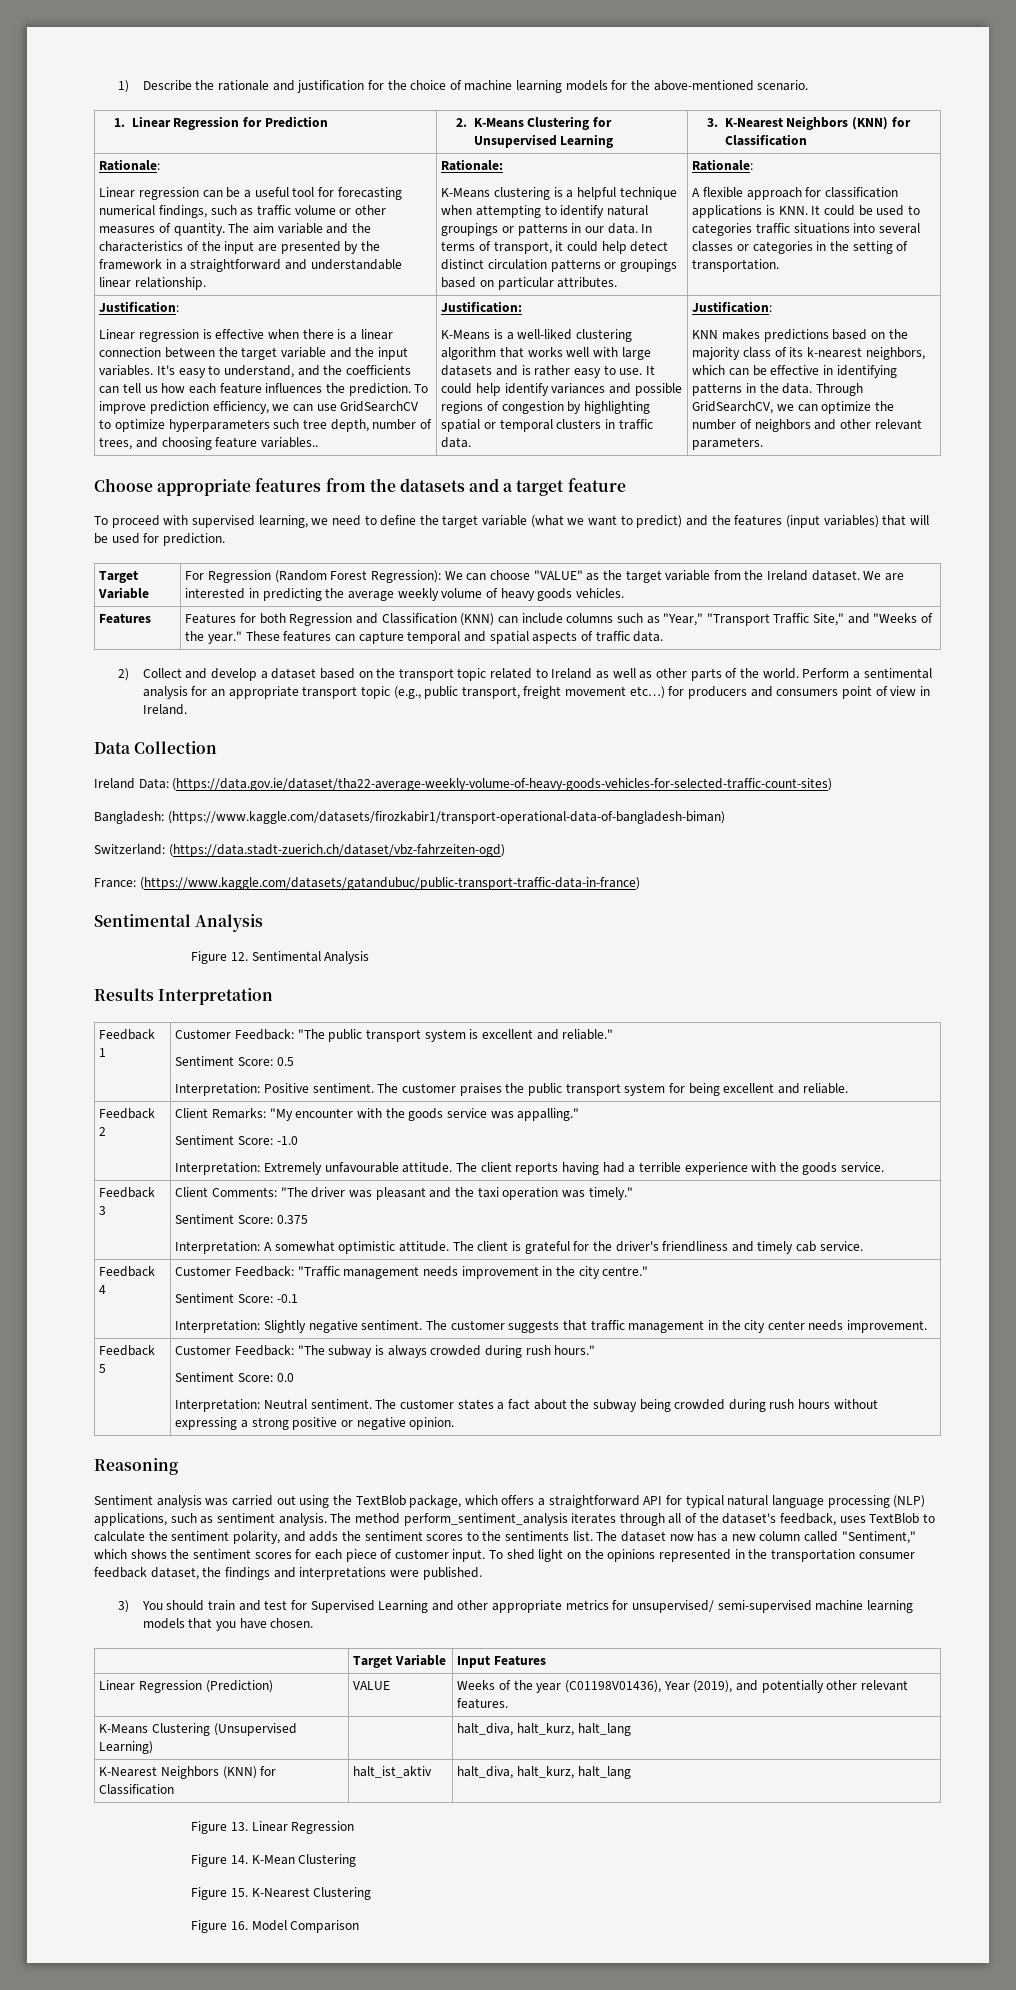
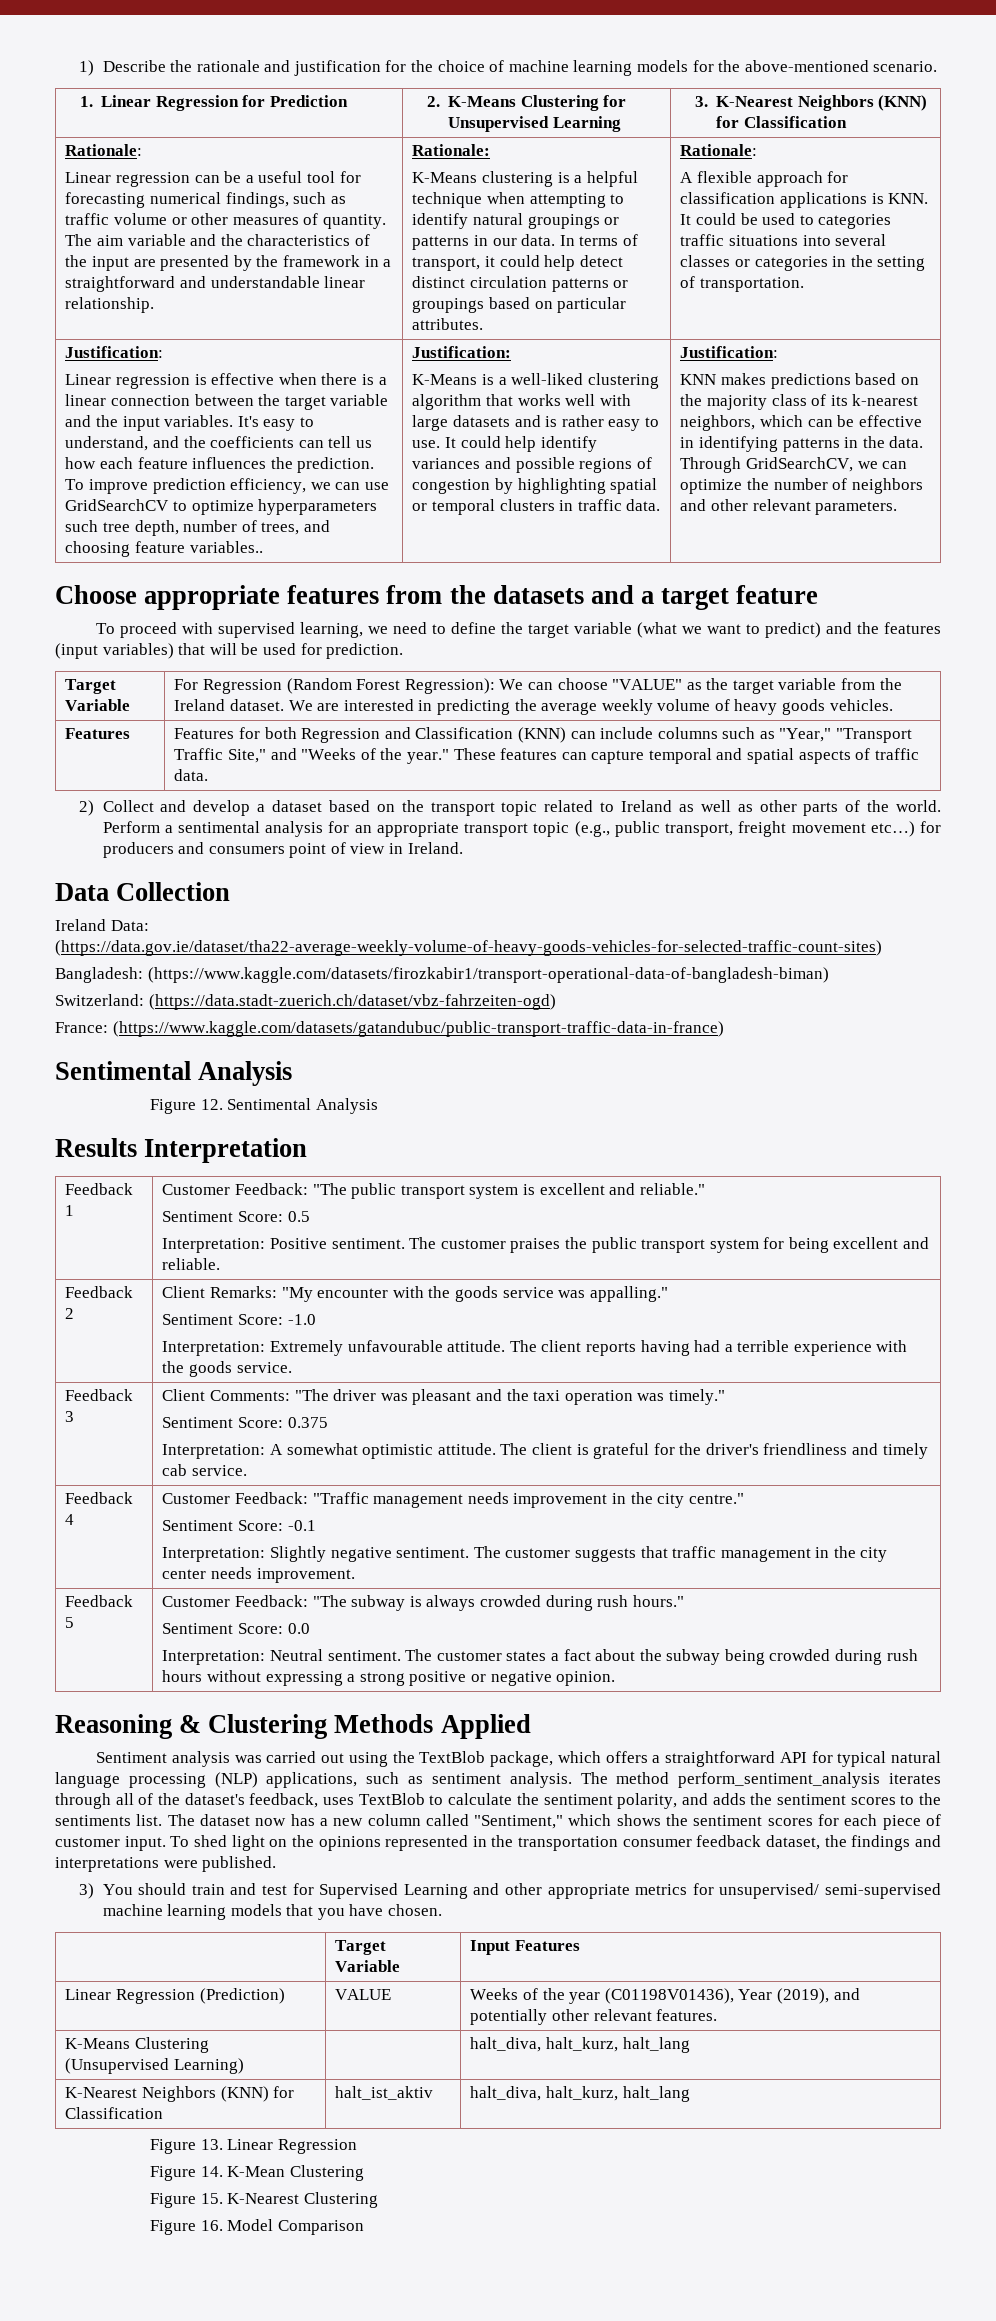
(178, 1466) none -> [179,1714,531,1739] & Clustering Methods Applied

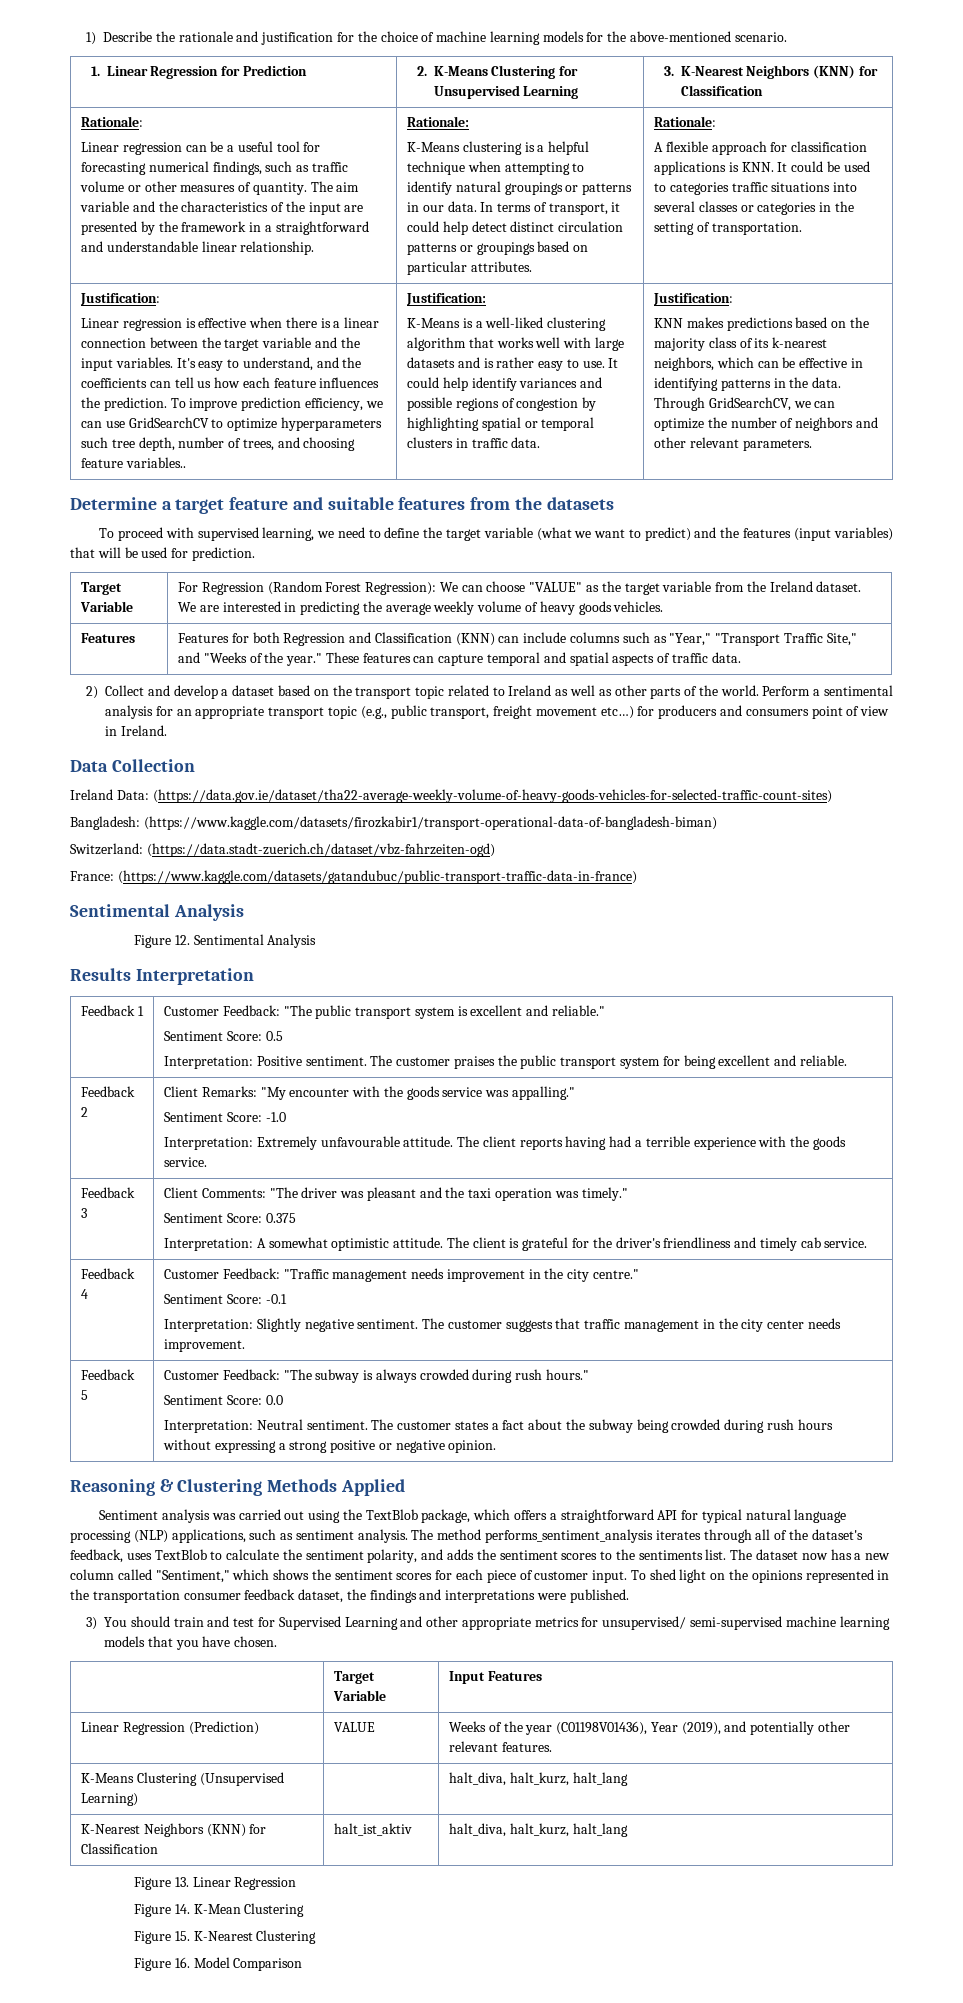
[55,585,281,610] Choose appropriate -> [70,497,394,514] Determine a target feature and suitable
[590,585,819,610] and a target feature -> (614, 503) none
[678,1772,881,1788] perform_sentiment_analysis -> [485,1529,654,1543] performs_sentiment_analysis

